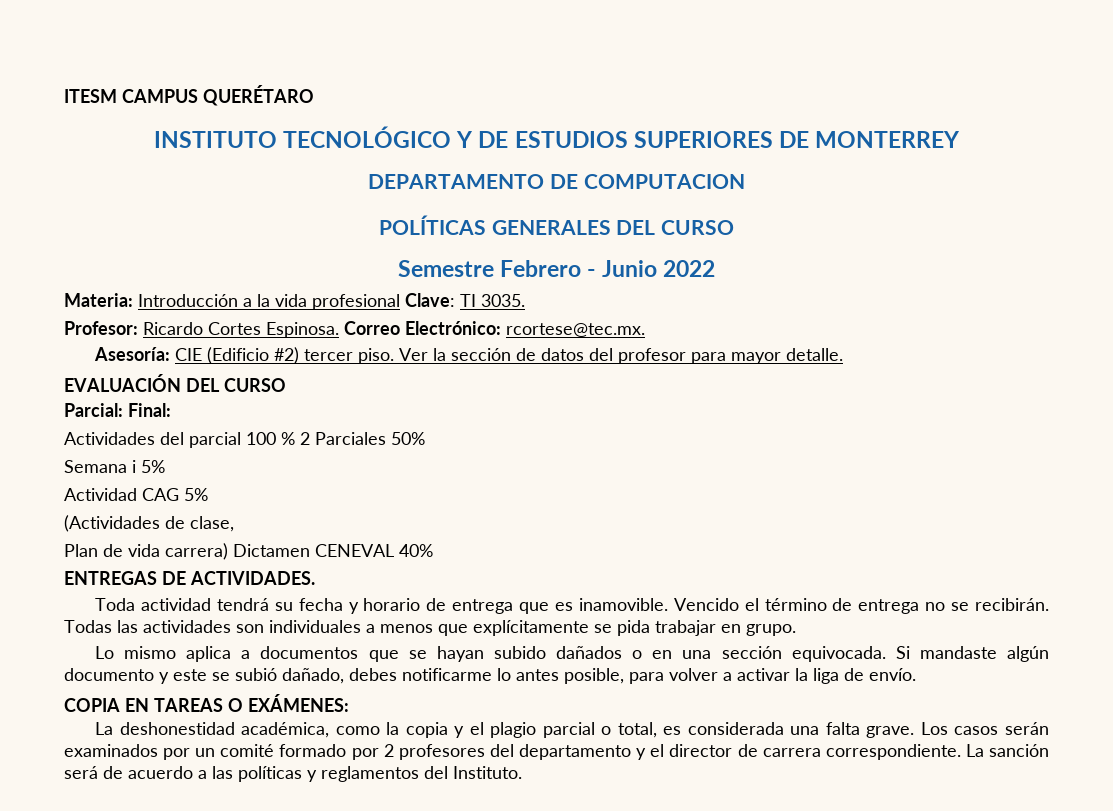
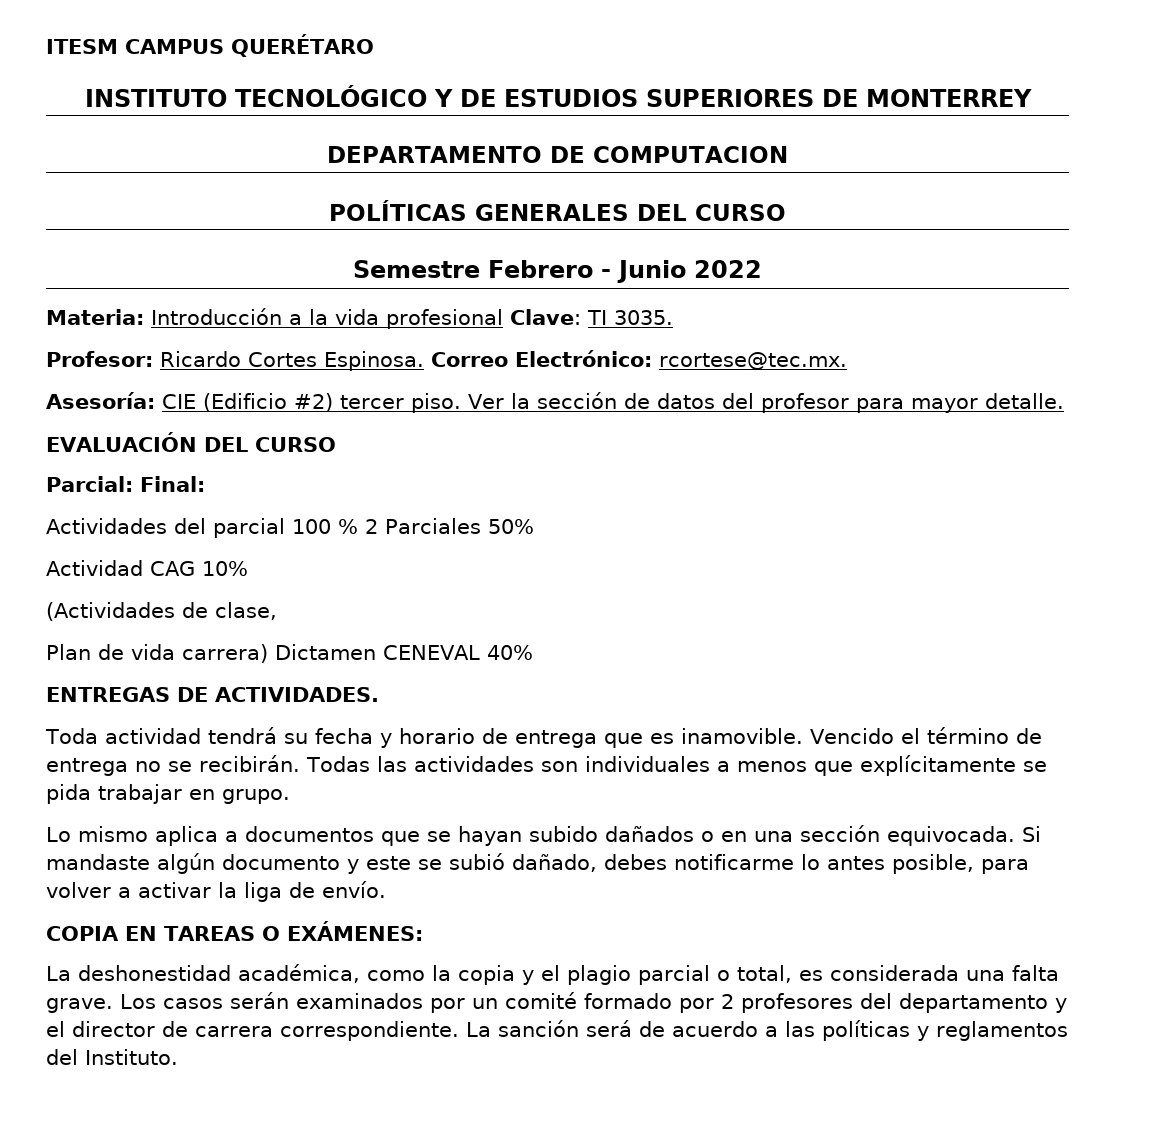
[64,460,165,473] // Semana i 5% -> (534, 526) none
[184,488,208,501] 5% -> [202,561,248,576] 10%

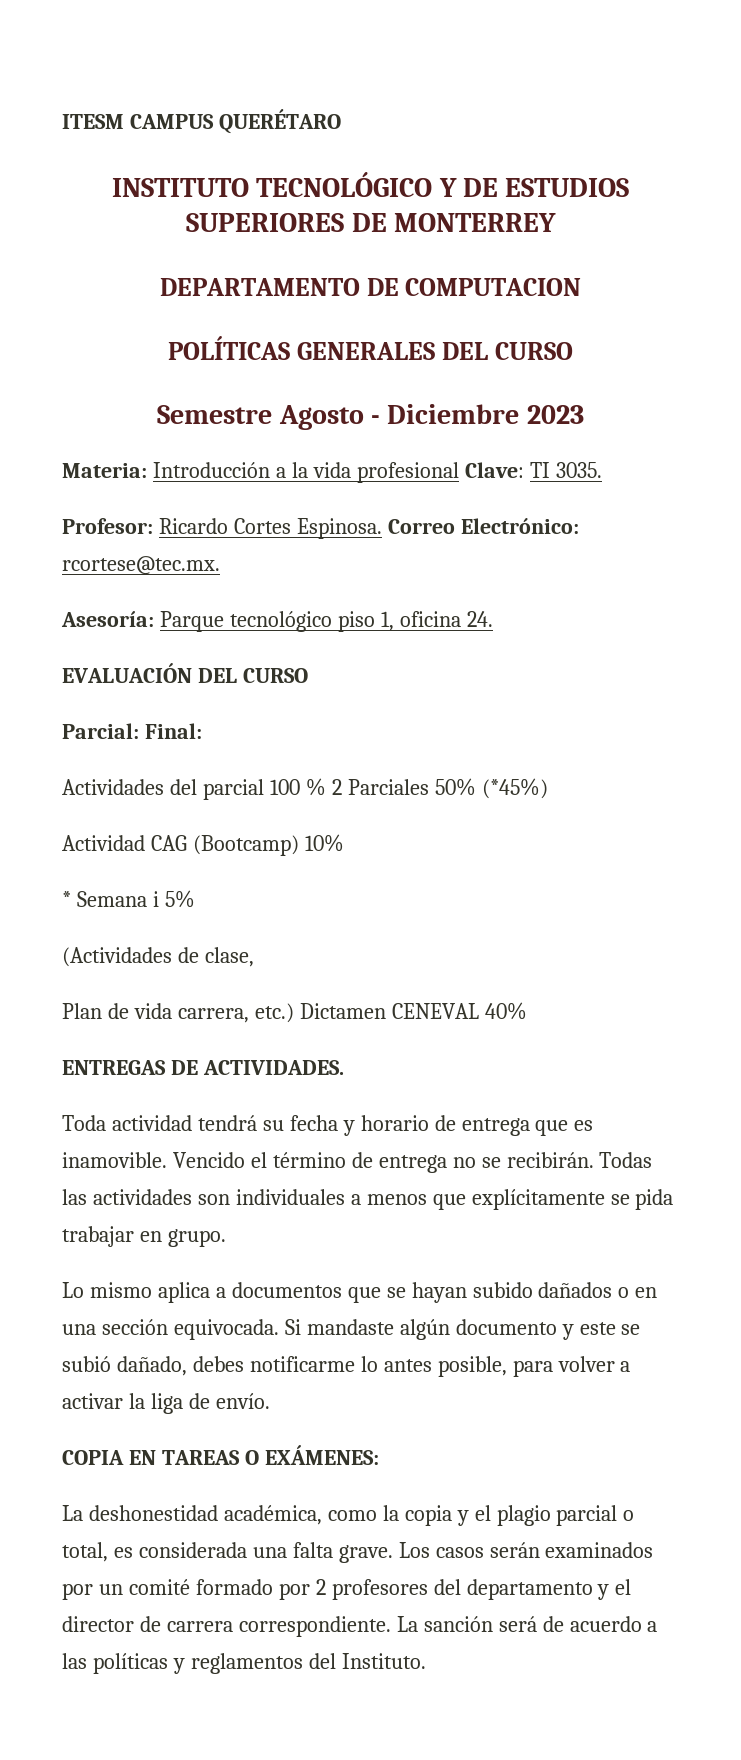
[488,260,762,283] Febrero - Junio 2022 -> [278,404,584,430] Agosto - Diciembre 2023
[162,392,1064,413] CIE (Edificio #2) tercer piso. Ver la sección de datos del profesor para mayor detalle. -> [159,611,493,632] Parque tecnológico piso 1, oficina 24.
(534, 526) none -> [481,778,548,799] (*45%)
(195, 568) none -> [192,835,299,856] (Bootcamp)
(248, 568) none -> [62,890,195,908] // * Semana i 5%
[182,644,268,663] carrera) -> [177,1003,294,1023] carrera, etc.)

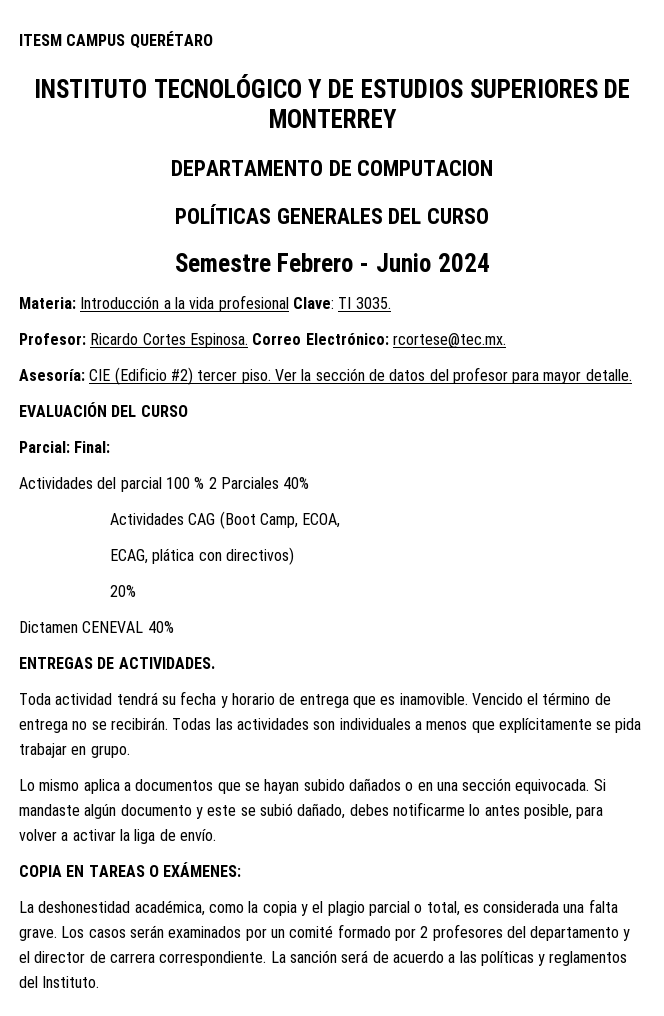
[278,404,584,430] Agosto - Diciembre 2023 -> [277,253,490,272] Febrero - Junio 2024
[159,611,493,632] Parque tecnológico piso 1, oficina 24. -> [89,367,632,385] CIE (Edificio #2) tercer piso. Ver la sección de datos del profesor para mayor detalle.
[434,778,548,799] [62,834,344,856] [62,890,195,908] [62,947,254,967] [62,1003,294,1023] 50% (*45%) // Actividad CAG (Bootcamp) 10% // * Semana i 5% // (Actividades de clase, // Plan de vida carrera, etc.) -> [283,477,310,489] [110,511,341,529] [110,547,294,565] [110,585,137,597] 40% // Actividades CAG (Boot Camp, ECOA, // ECAG, plática con directivos) // 20% //

